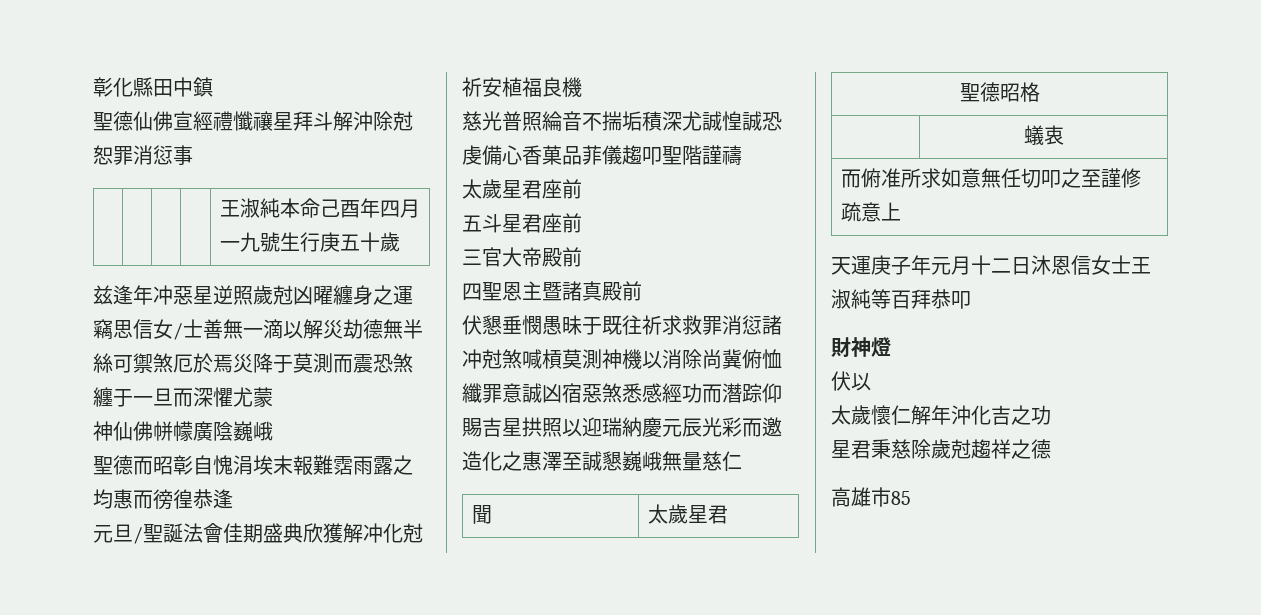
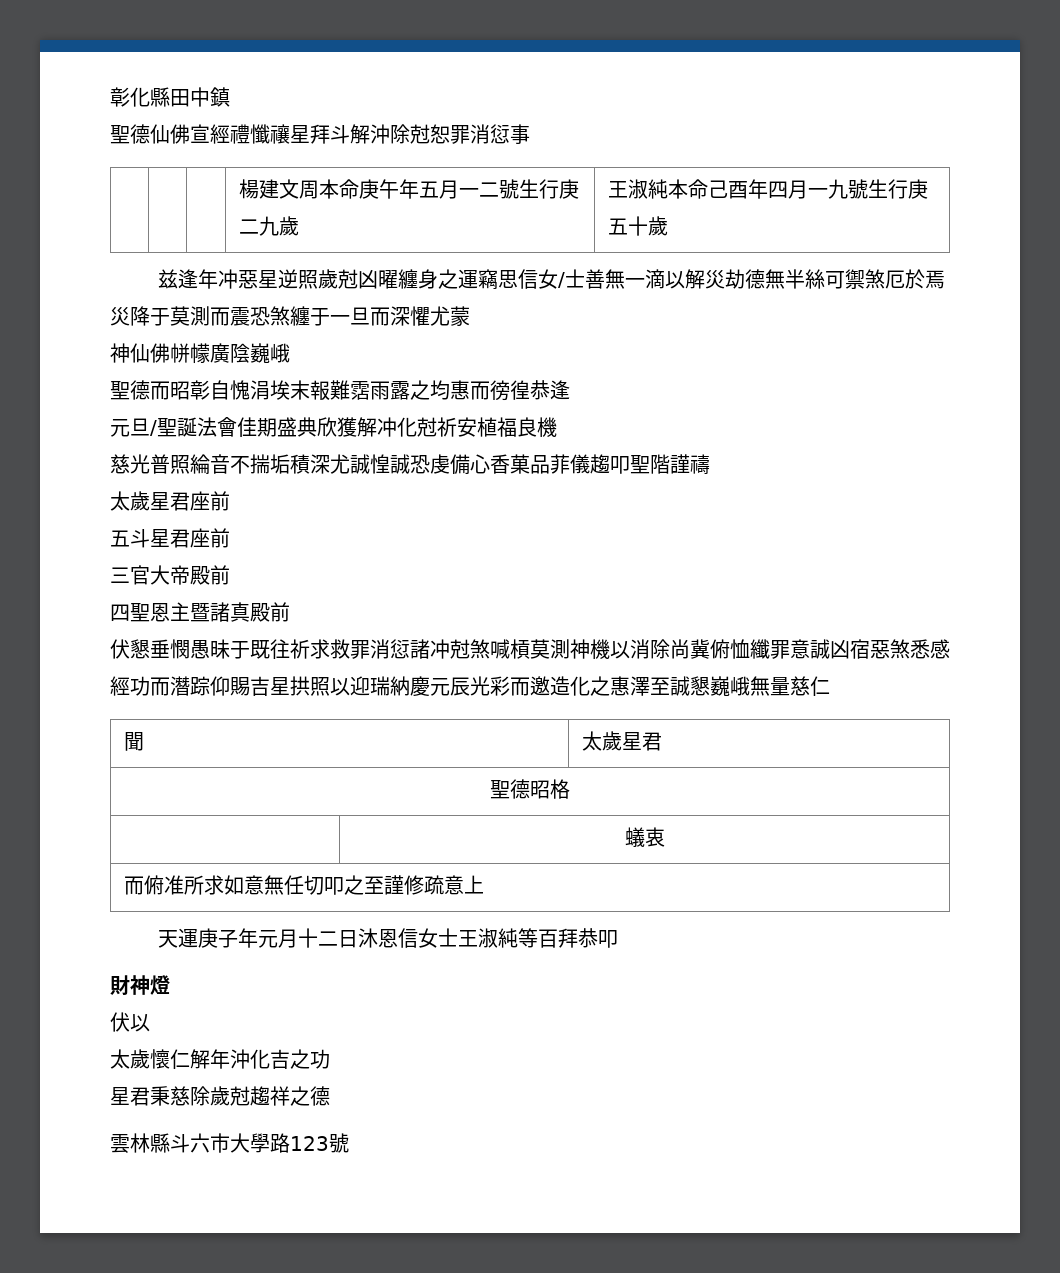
(193, 155) none -> [239,179,580,199] [239,216,300,236] 楊建文周本命庚午年五月一二號生行庚二九歲
[831,487,911,507] 高雄市85 -> [110,1133,349,1153] 雲林縣斗六市大學路123號

